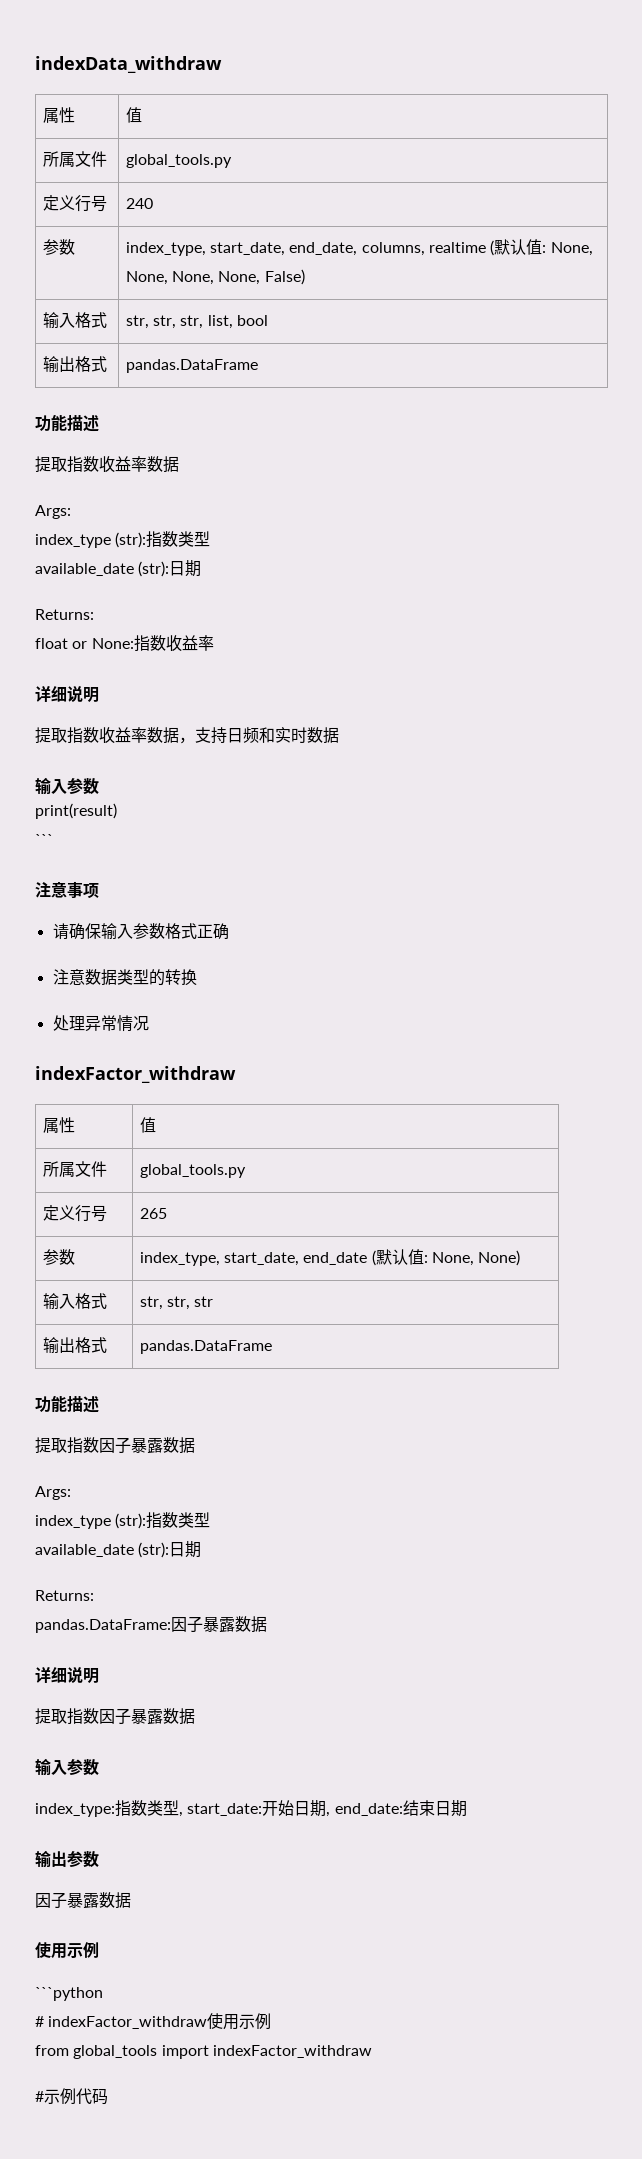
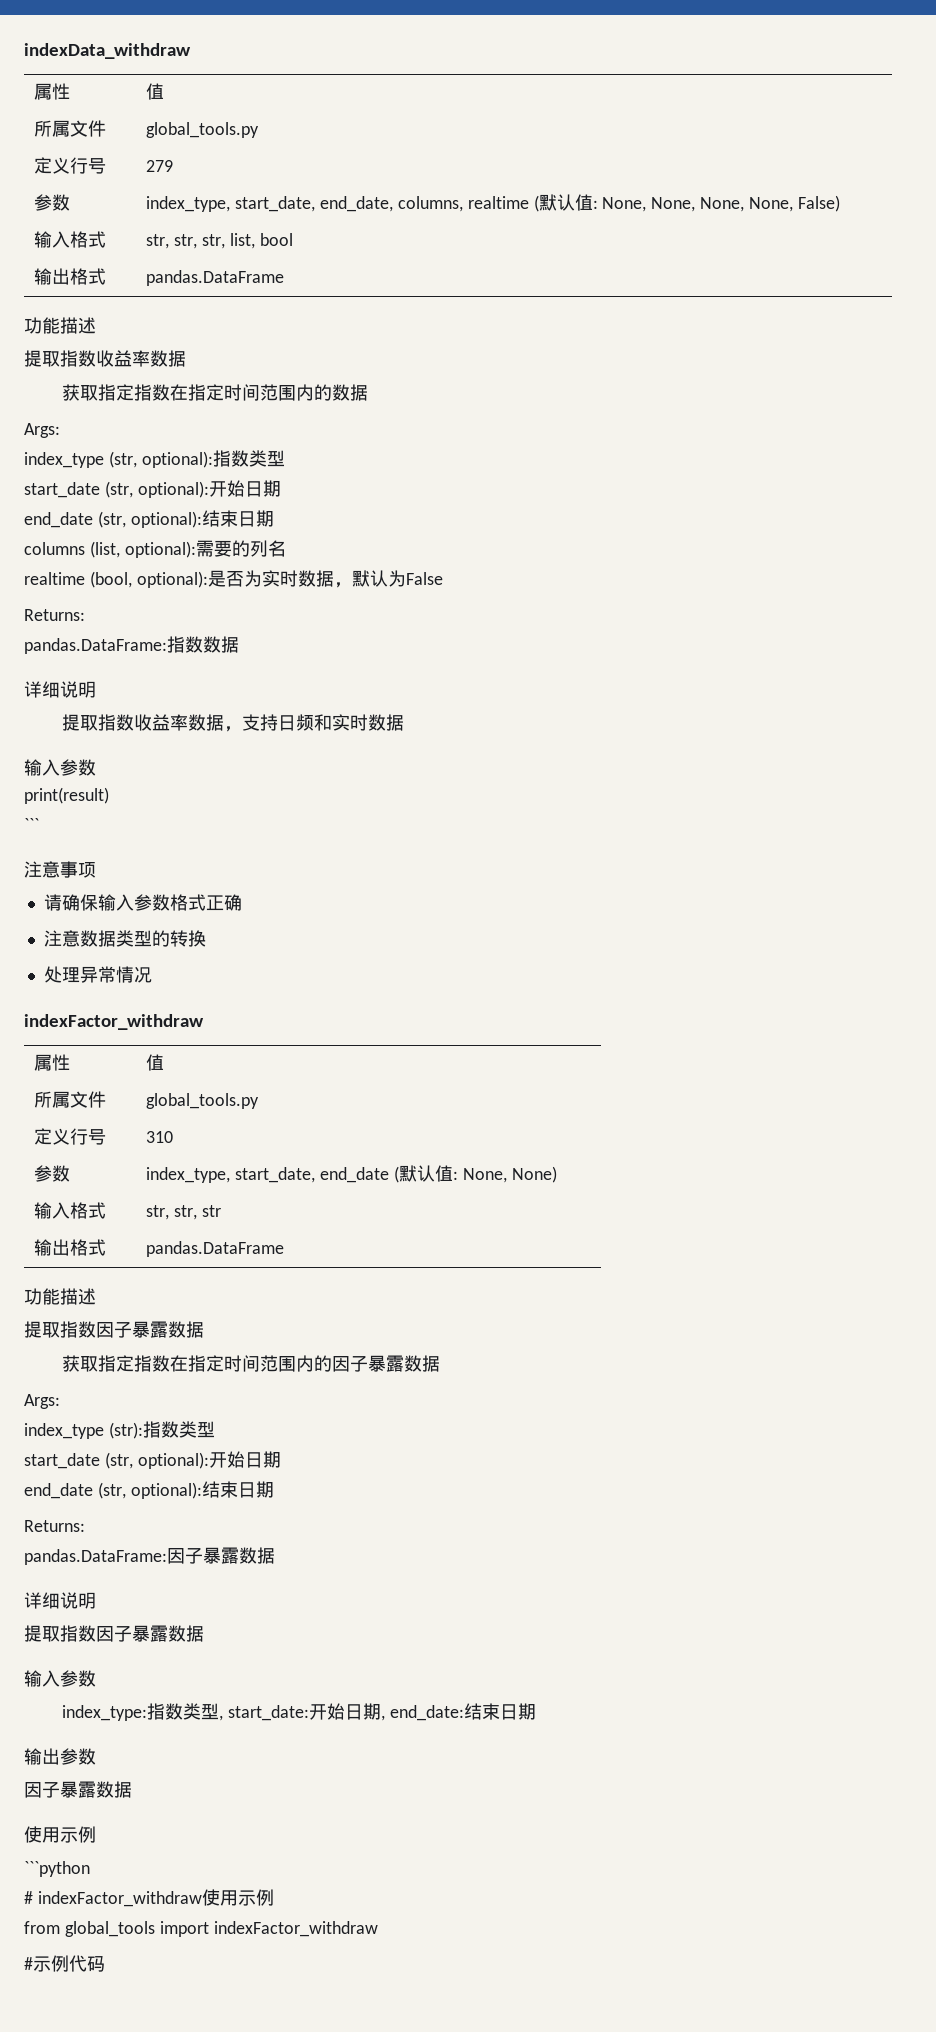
[125,198,153,209] 240 -> [146,160,174,172] 279
[35,505,71,519] [35,531,211,548] [35,560,202,577] [35,609,94,620] [35,635,214,652] // Args: // index_type (str):指数类型 // available_date (str):日期 // Returns: // float or None:指数收益率 -> [62,384,369,401] [24,423,60,438] [24,450,285,468] [24,480,281,498] [24,510,274,528] [24,540,286,558] [24,570,443,588] [24,609,85,621] [24,636,239,654] // 获取指定指数在指定时间范围内的数据 // Args: // index_type (str, optional):指数类型 // start_date (str, optional):开始日期 // end_date (str, optional):结束日期 // columns (list, optional):需要的列名 // realtime (bool, optional):是否为实时数据，默认为False // Returns: // pandas.DataFrame:指数数据
[139,1208,167,1219] 265 -> [146,1131,174,1143] 310
[35,1486,71,1500] [35,1512,211,1529] [35,1542,170,1558] // Args: // index_type (str):指数类型 // available_date (str): -> [62,1355,441,1372] [24,1394,60,1409] [24,1421,215,1439] [24,1451,281,1469] [24,1481,238,1499] // 获取指定指数在指定时间范围内的因子暴露数据 // Args: // index_type (str):指数类型 // start_date (str, optional):开始日期 // end_date (str, optional):结束

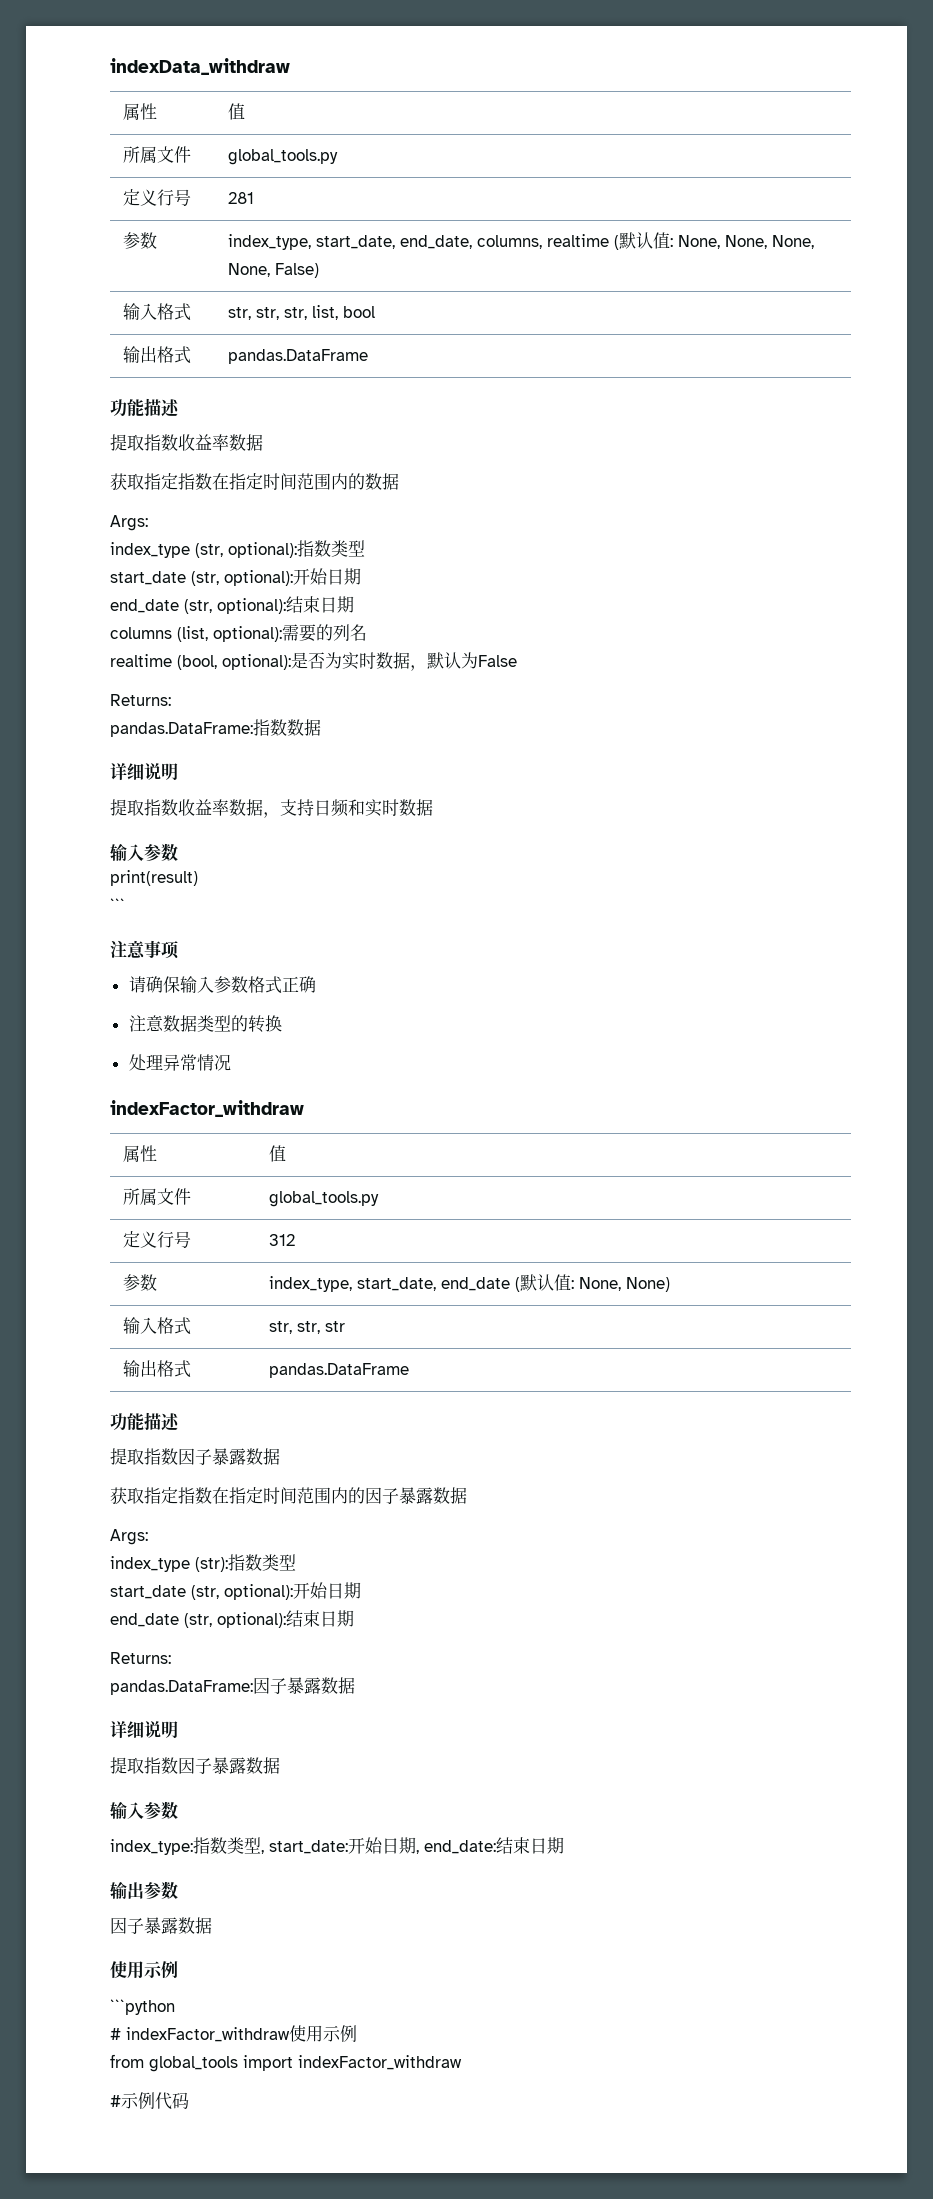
[146,160,174,172] 279 -> [227,192,254,204] 281
[146,1131,174,1143] 310 -> [268,1234,295,1246] 312

